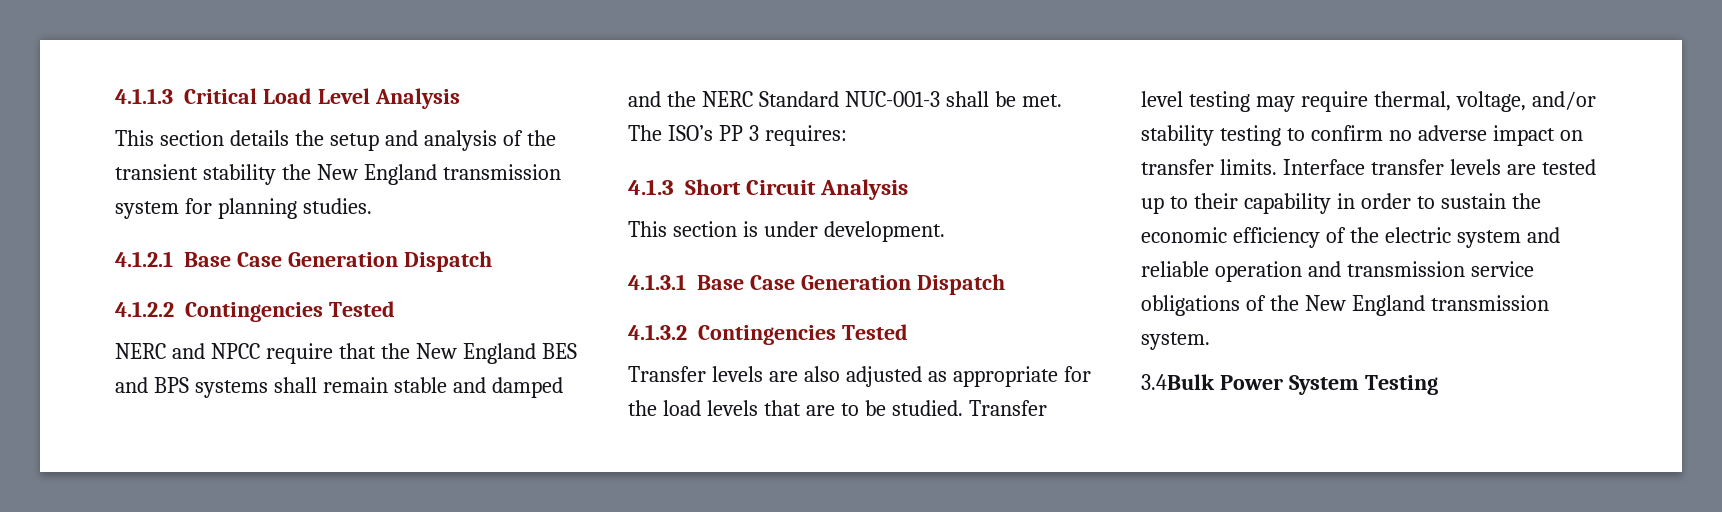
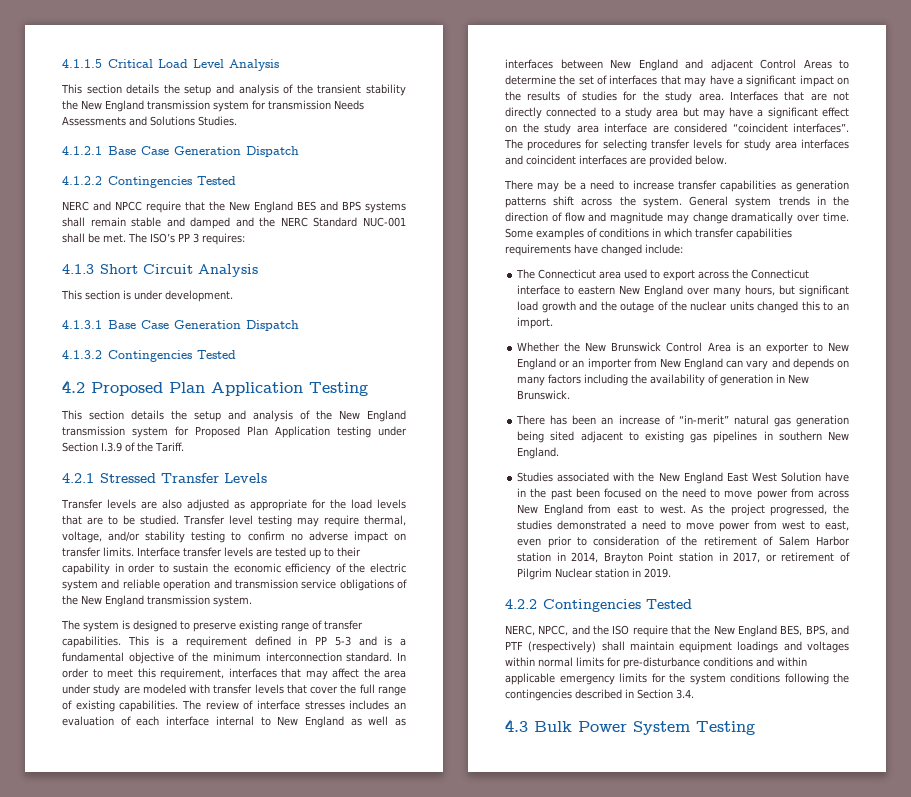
[115,88,173,104] 4.1.1.3 -> [62,59,102,68] 4.1.1.5
[217,198,372,219] planning studies. -> [268,100,364,110] [62,116,237,126] transmission Needs Assessments and Solutions Studies.
[844,91,940,107] NUC-001-3 -> [362,217,406,227] NUC-001
(908, 332) none -> [62,380,368,396] [61,410,406,422] [62,426,407,438] [62,442,184,452] [62,473,267,483] // 4.2 Proposed Plan Application Testing // This section details the setup and analysis of the New England transmission system for Proposed Plan Application testing under Section I.3.9 of the Tariff. // 4.2.1 Stressed Transfer Levels
[1141,374,1215,390] 3.4Bulk -> [61,620,363,632] [62,636,407,648] [62,652,406,664] [62,668,406,680] [62,684,406,696] [62,700,406,712] [62,716,406,728] [505,59,849,71] [505,75,849,87] [505,91,849,103] [505,107,849,119] [505,123,849,135] [504,139,849,151] [505,155,727,167] [504,180,849,192] [505,196,849,208] [505,212,849,224] [505,228,792,240] [505,244,683,256] [516,269,810,281] [517,285,849,297] [517,301,849,313] [517,317,554,329] [517,342,849,354] [517,358,849,370] [517,374,810,386] [517,390,571,400] [516,415,849,427] [517,431,849,443] [517,447,560,459] [517,472,849,484] [517,488,849,500] [517,504,849,516] [517,520,849,532] [517,536,850,548] [517,552,850,564] [517,568,672,580] [505,599,692,612] [505,625,849,637] [505,641,849,653] [505,657,807,669] [505,673,849,685] [505,689,694,701] [505,719,572,732] The system is designed to preserve existing range of transfer capabilities. This is a requirement defined in PP 5-3 and is a fundamental objective of the minimum interconnection standard. In order to meet this requirement, interfaces that may affect the area under study are modeled with transfer levels that cover the full range of existing capabilities. The review of interface stresses includes an evaluation of each interface internal to New England as well as interfaces between New England and adjacent Control Areas to determine the set of interfaces that may have a significant impact on the results of studies for the study area. Interfaces that are not directly connected to a study area but may have a significant effect on the study area interface are considered “coincident interfaces”. The procedures for selecting transfer levels for study area interfaces and coincident interfaces are provided below. // There may be a need to increase transfer capabilities as generation patterns shift across the system. General system trends in the direction of flow and magnitude may change dramatically over time. Some examples of conditions in which transfer capabilities requirements have changed include: // The Connecticut area used to export across the Connecticut interface to eastern New England over many hours, but significant load growth and the outage of the nuclear units changed this to an import. // Whether the New Brunswick Control Area is an exporter to New England or an importer from New England can vary and depends on many factors including the availability of generation in New Brunswick. // There has been an increase of “in-merit” natural gas generation being sited adjacent to existing gas pipelines in southern New England. // Studies associated with the New England East West Solution have in the past been focused on the need to move power from across New England from east to west. As the project progressed, the studies demonstrated a need to move power from west to east, even prior to consideration of the retirement of Salem Harbor station in 2014, Brayton Point station in 2017, or retirement of Pilgrim Nuclear station in 2019. // 4.2.2 Contingencies Tested // NERC, NPCC, and the ISO require that the New England BES, BPS, and PTF (respectively) shall maintain equipment loadings and voltages within normal limits for pre-disturbance conditions and within applicable emergency limits for the system conditions following the contingencies described in Section 3.4. // 4.3 Bulk

